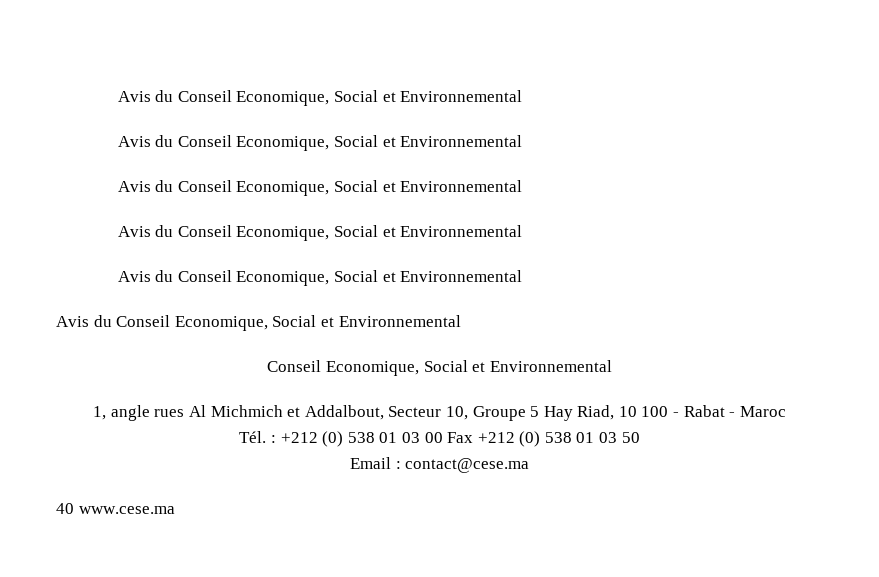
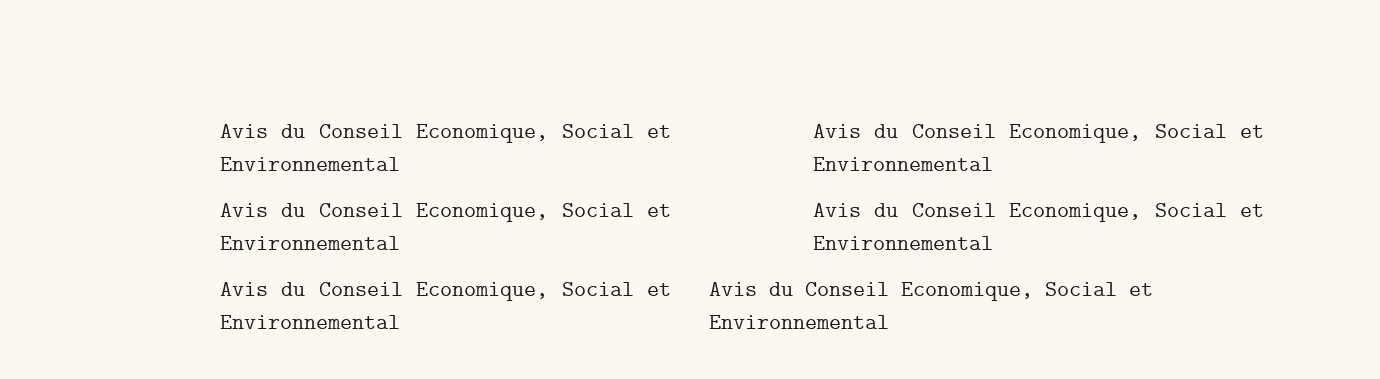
[267,360,612,376] [93,405,786,421] [239,431,640,447] [349,457,530,473] [56,503,175,514] // Conseil Economique, Social et Environnemental // 1, angle rues Al Michmich et Addalbout, Secteur 10, Groupe 5 Hay Riad, 10 100 - Rabat - Maroc // Tél. : +212 (0) 538 01 03 00 Fax +212 (0) 538 01 03 50 // Email : contact@cese.ma // 40 www.cese.ma -> (889, 322) none

